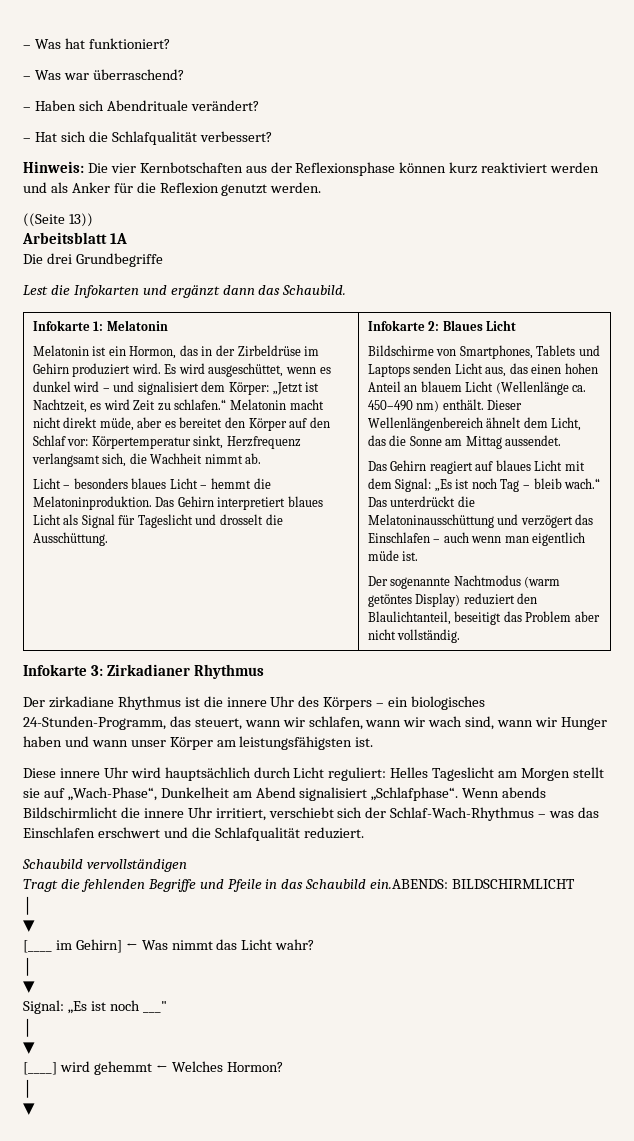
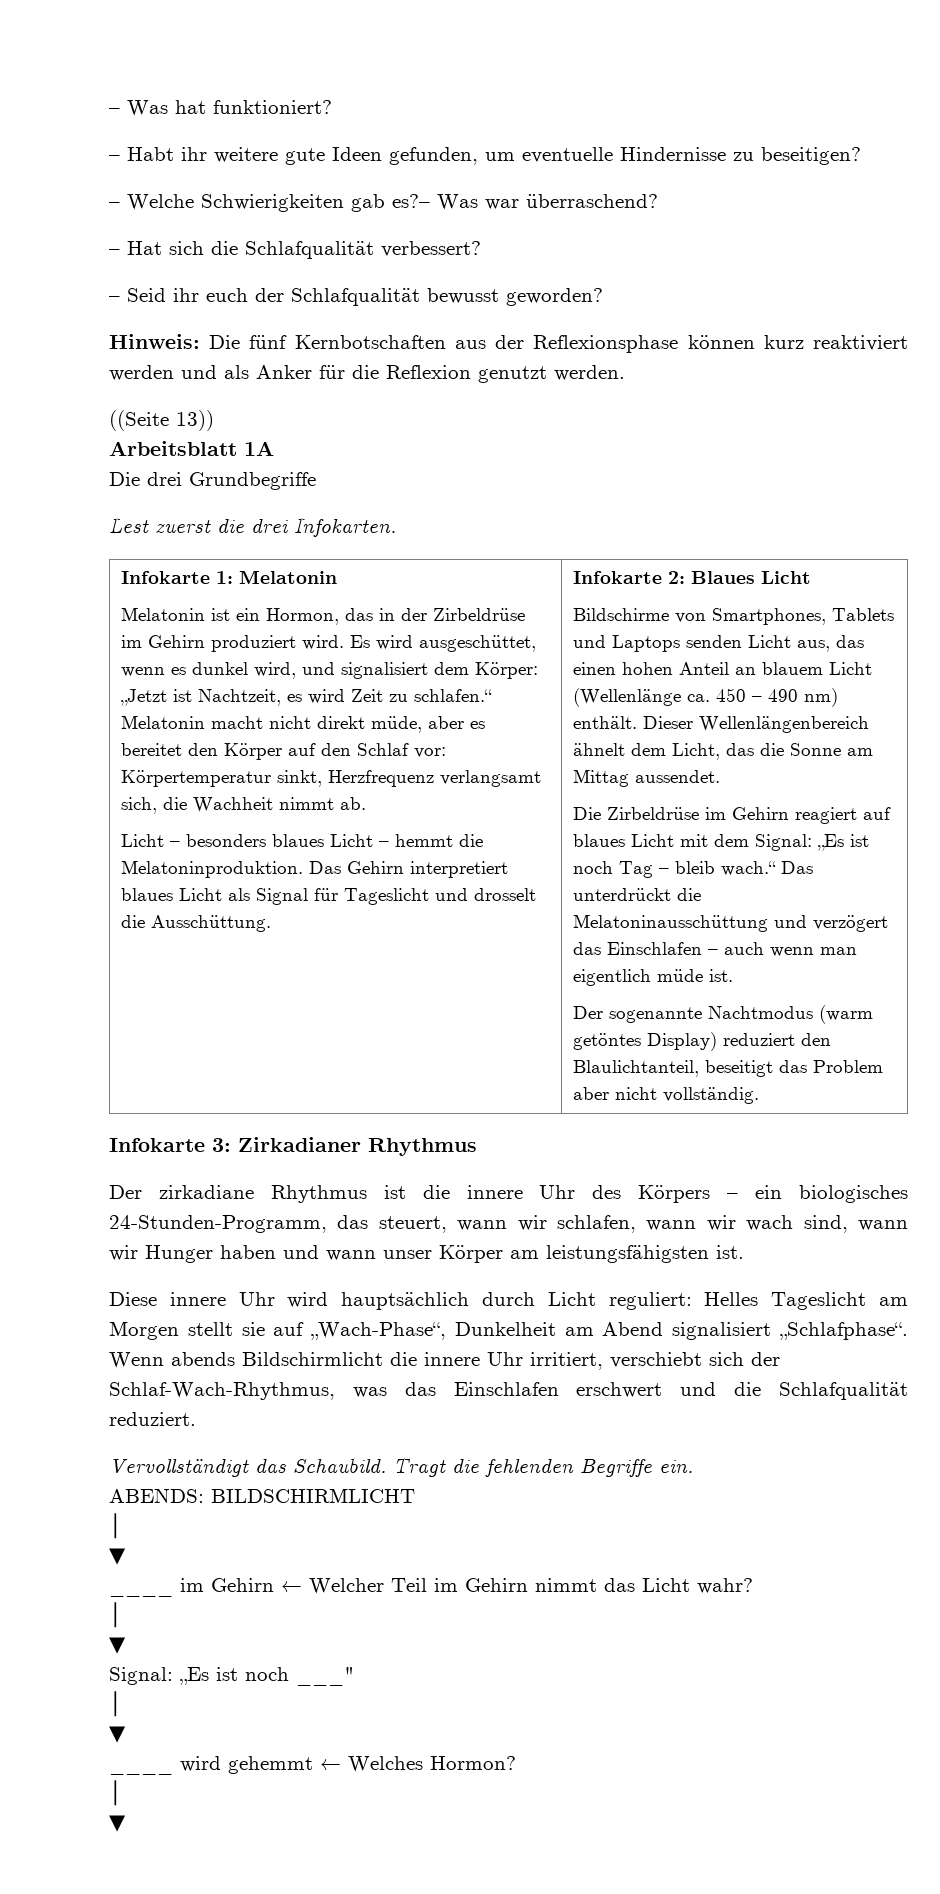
[34,69,184,80] [23,100,259,111] Was war überraschend? // – Haben sich Abendrituale verändert? -> [127,147,861,165] [109,194,658,212] Habt ihr weitere gute Ideen gefunden, um eventuelle Hindernisse zu beseitigen? // – Welche Schwierigkeiten gab es?– Was war überraschend?
(272, 136) none -> [109,288,603,306] // – Seid ihr euch der Schlafqualität bewusst geworden?
[110,163,136,173] vier -> [249,335,288,349] fünf
[50,285,347,298] die Infokarten und ergänzt dann das Schaubild. -> [155,517,396,537] zuerst die drei Infokarten.
[73,381,110,392] wird – -> [253,662,296,679] wird,
[367,400,413,411] 450–490 -> [715,688,798,702] 450 – 490
[367,461,387,471] Das -> [572,807,726,820] Die Zirbeldrüse im
[390,807,547,821] Schlaf-Wach-Rhythmus – -> [109,1382,335,1400] Schlaf-Wach-Rhythmus,
[22,859,187,872] Schaubild vervollständigen // -> [109,1457,386,1477] Vervollständigt das Schaubild.
[199,879,576,892] [23,896,32,915] [23,920,35,932] [23,939,168,953] und Pfeile in das Schaubild ein.ABENDS: BILDSCHIRMLICHT // │ // ▼ // [____ im Gehirn] ← Was -> [659,1460,693,1473] [109,1488,415,1503] [109,1513,122,1539] [109,1548,126,1565] [109,1592,173,1597] [180,1578,528,1594] ein. // ABENDS: BILDSCHIRMLICHT // │ // ▼ // ____ im Gehirn ← Welcher Teil im Gehirn
[23,1062,57,1075] [____] -> [109,1770,173,1775] ____

